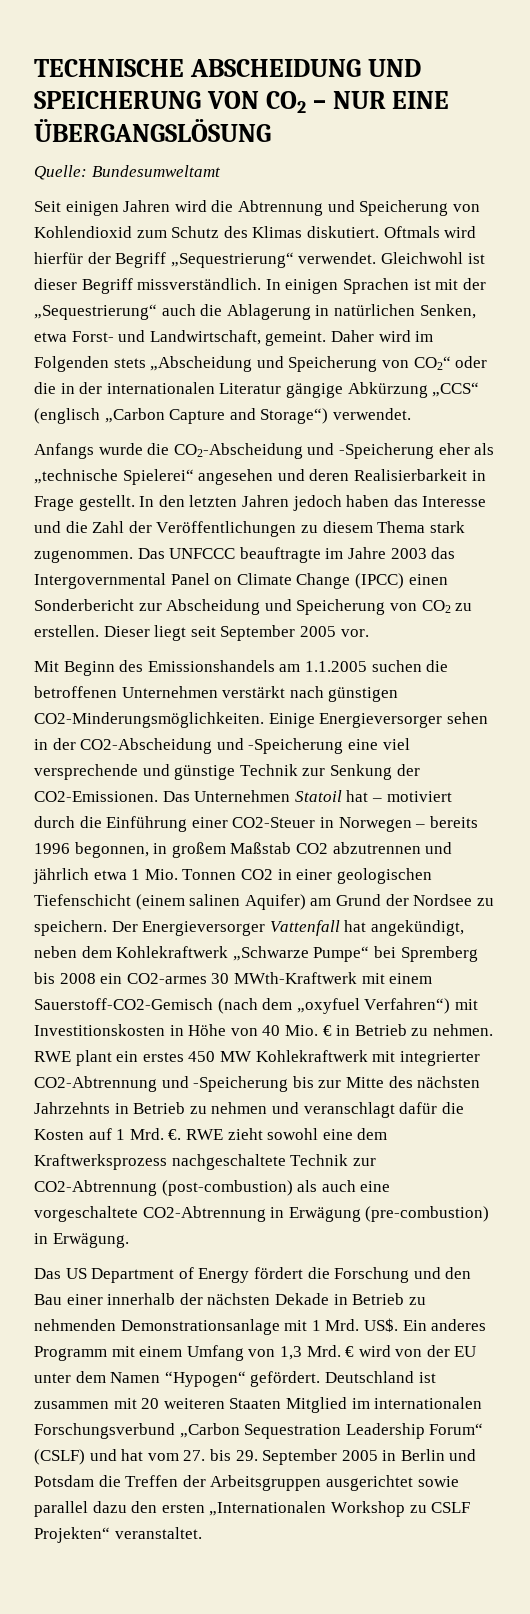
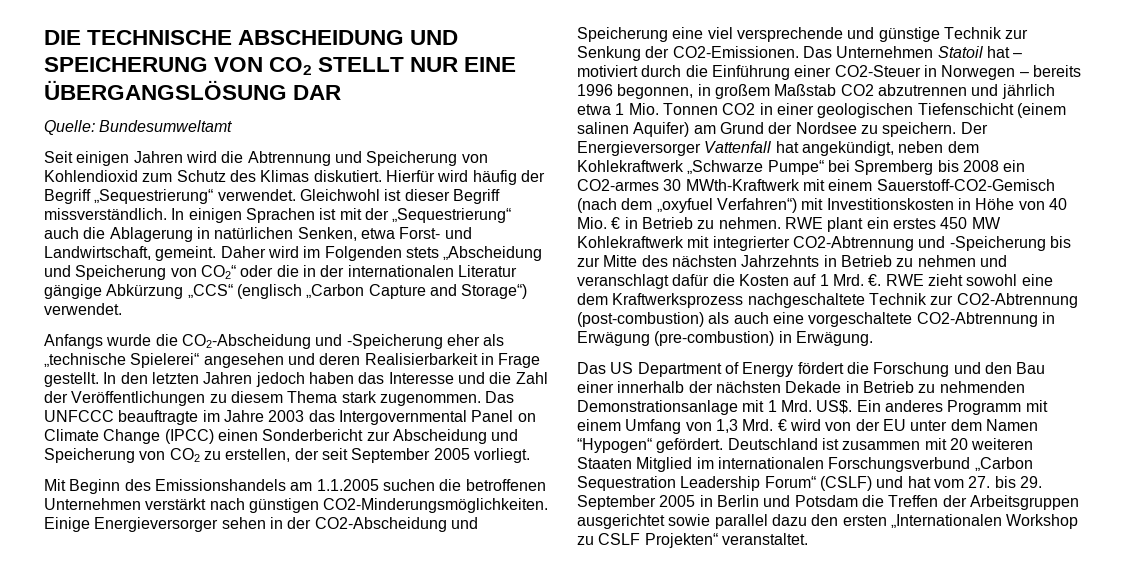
(34, 68) none -> [44,30,81,45] DIE
[312,100,326,109] – -> [318,57,405,72] STELLT
(271, 130) none -> [293,85,342,100] DAR
[383,226,477,238] [34,252,83,264] Oftmals wird hierfür -> [385,170,517,185] Hierfür wird häufig
[34,625,187,641] erstellen. Dieser liegt -> [225,448,319,462] erstellen, der
[340,629,369,637] vor. -> [473,448,530,463] vorliegt.
[248,738,344,754] -Speicherung -> [577,27,668,42] Speicherung

